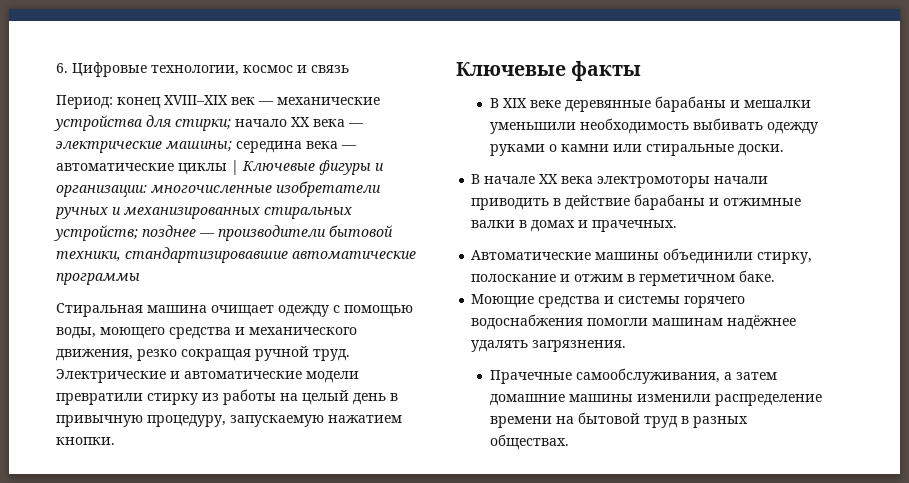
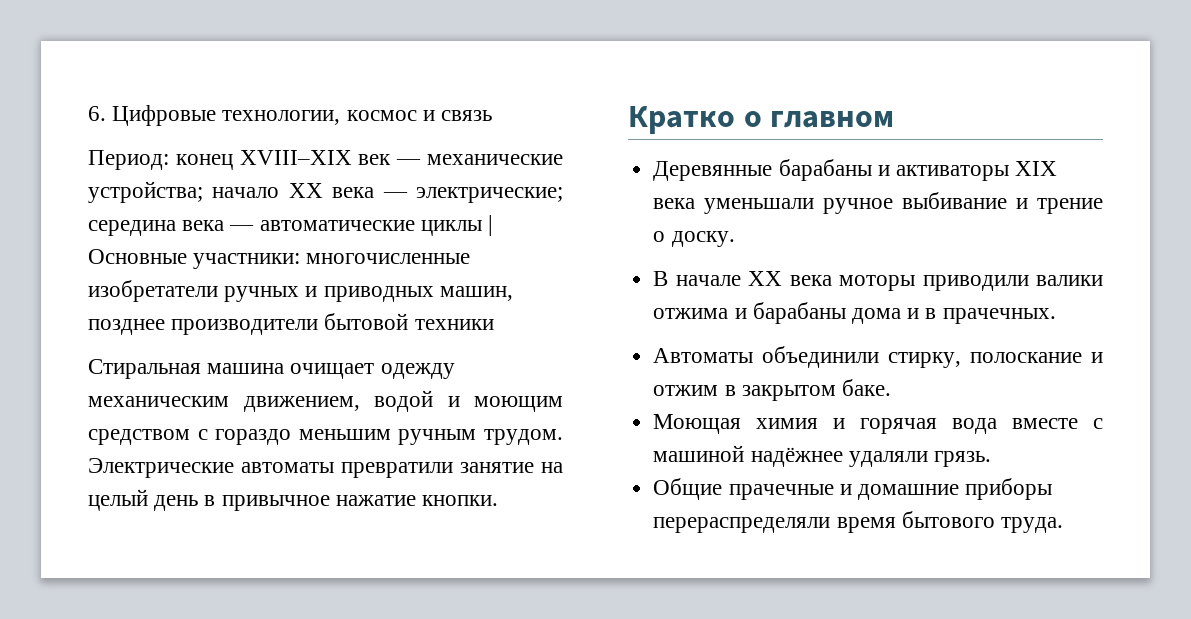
[53,115,231,131] устройства для стирки; -> [88,181,203,203] устройства;
[56,141,232,153] электрические машины; -> [416,187,563,203] электрические;
[242,160,384,175] [56,181,381,197] [55,207,352,219] [53,225,393,241] [56,247,416,263] [56,273,140,285] [56,303,413,317] [56,327,357,339] [56,346,350,361] [56,369,359,383] [56,389,398,405] [56,415,402,427] [56,437,115,445] [456,60,642,81] [489,96,811,112] [489,118,818,134] [489,144,784,156] [471,174,769,188] [471,194,802,210] [471,220,589,232] Ключевые фигуры и организации: многочисленные изобретатели ручных и механизированных стиральных устройств; позднее — производители бытовой техники, стандартизировавшие автоматические программы // Стиральная машина очищает одежду с помощью воды, моющего средства и механического движения, резко сокращая ручной труд. Электрические и автоматические модели превратили стирку из работы на целый день в привычную процедуру, запускаемую нажатием кнопки. // Ключевые факты // В XIX веке деревянные барабаны и мешалки уменьшили необходимость выбивать одежду руками о камни или стиральные доски. // В начале XX века электромоторы начали приводить в действие барабаны и отжимные валки в домах и -> [88,249,471,269] [88,280,513,302] [88,313,494,335] [88,359,455,379] [88,390,563,412] [88,429,563,445] [88,458,563,478] [88,489,499,511] [628,106,895,134] [653,159,1058,181] [653,192,1103,214] [653,231,735,247] [653,271,1103,291] [653,302,937,324] Основные участники: многочисленные изобретатели ручных и приводных машин, позднее производители бытовой техники // Стиральная машина очищает одежду механическим движением, водой и моющим средством с гораздо меньшим ручным трудом. Электрические автоматы превратили занятие на целый день в привычное нажатие кнопки. // Кратко о главном // Деревянные барабаны и активаторы XIX века уменьшали ручное выбивание и трение о доску. // В начале XX века моторы приводили валики отжима и барабаны дома и в
[471,250,660,260] Автоматические машины -> [653,348,754,363] Автоматы
[639,274,736,286] герметичном -> [741,385,836,401] закрытом
[471,294,746,308] [471,314,797,330] [471,340,627,352] [489,368,777,384] [489,394,822,406] [489,412,748,428] [489,434,569,450] Моющие средства и системы горячего водоснабжения помогли машинам надёжнее удалять загрязнения. // Прачечные самообслуживания, а затем домашние машины изменили распределение времени на бытовой труд в разных обществах. -> [653,414,1103,434] [653,445,991,467] [653,478,1053,500] [653,511,1063,533] Моющая химия и горячая вода вместе с машиной надёжнее удаляли грязь. // Общие прачечные и домашние приборы перераспределяли время бытового труда.

